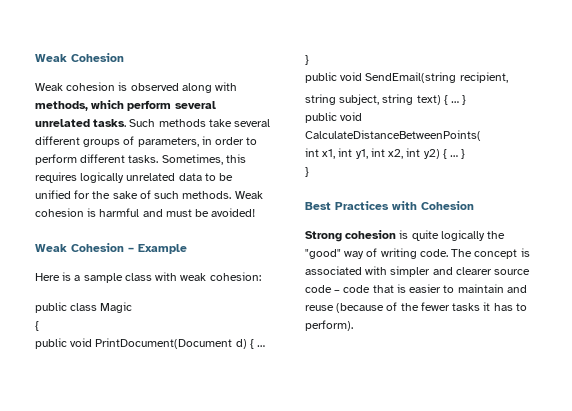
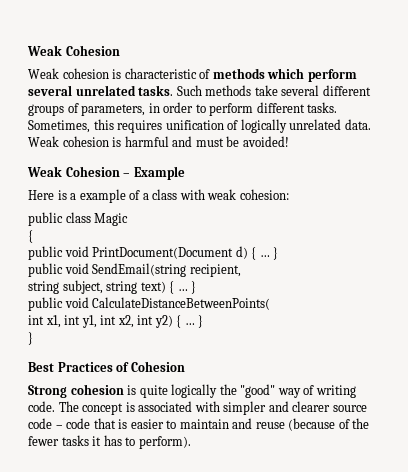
[130,82,238,93] [35,101,88,111] observed along with methods, -> [124,68,265,79] characteristic of methods
[80,172,234,183] [35,190,232,199] logically unrelated data to be unified for the sake of such methods. -> [165,119,371,133] unification of logically unrelated data.
[83,273,123,283] sample -> [79,189,149,203] example of a
[392,201,417,210] with -> [116,362,130,372] of

